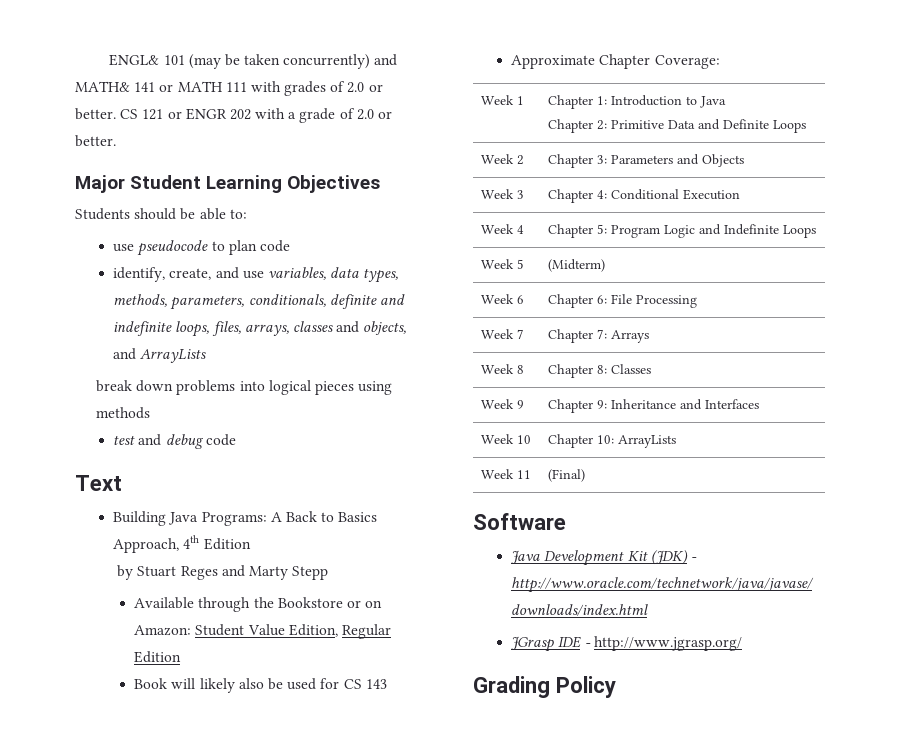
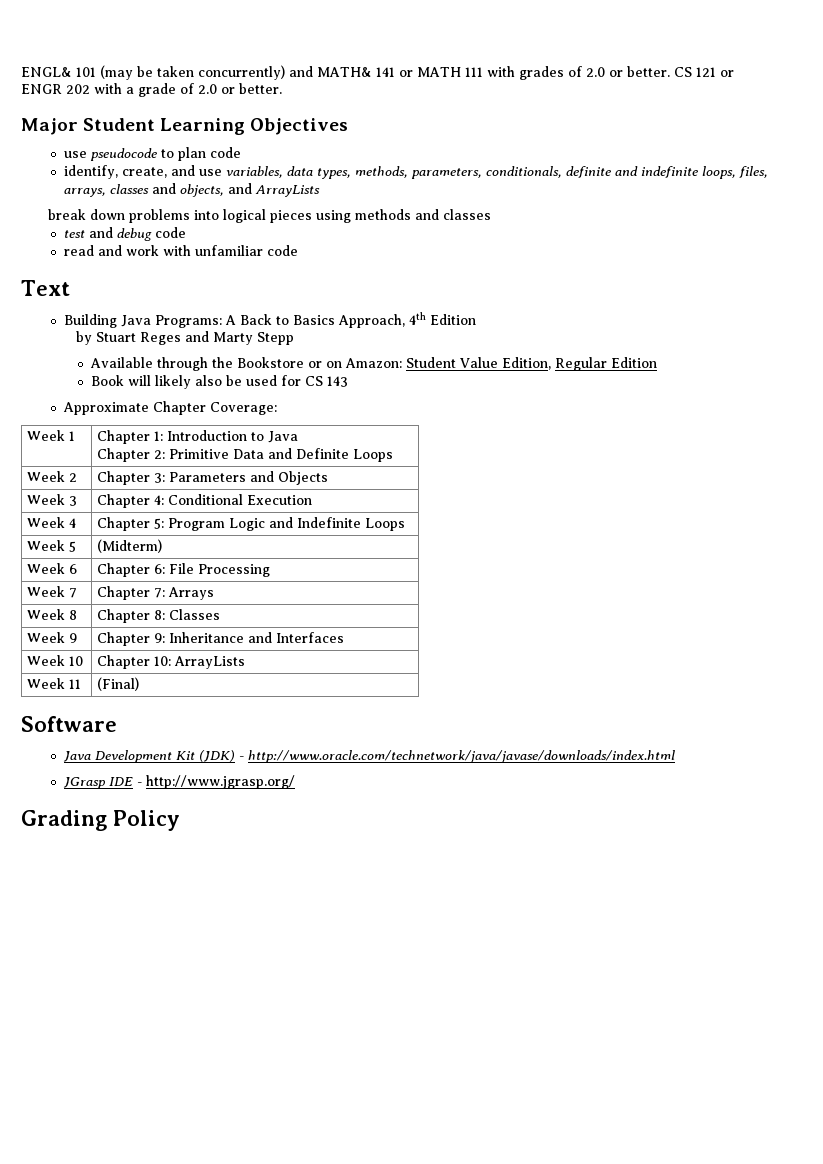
[75,208,247,220] // Students should be able to: -> (349, 126) none
(151, 413) none -> [415,209,492,220] and classes
(236, 440) none -> [63,245,298,256] // read and work with unfamiliar code

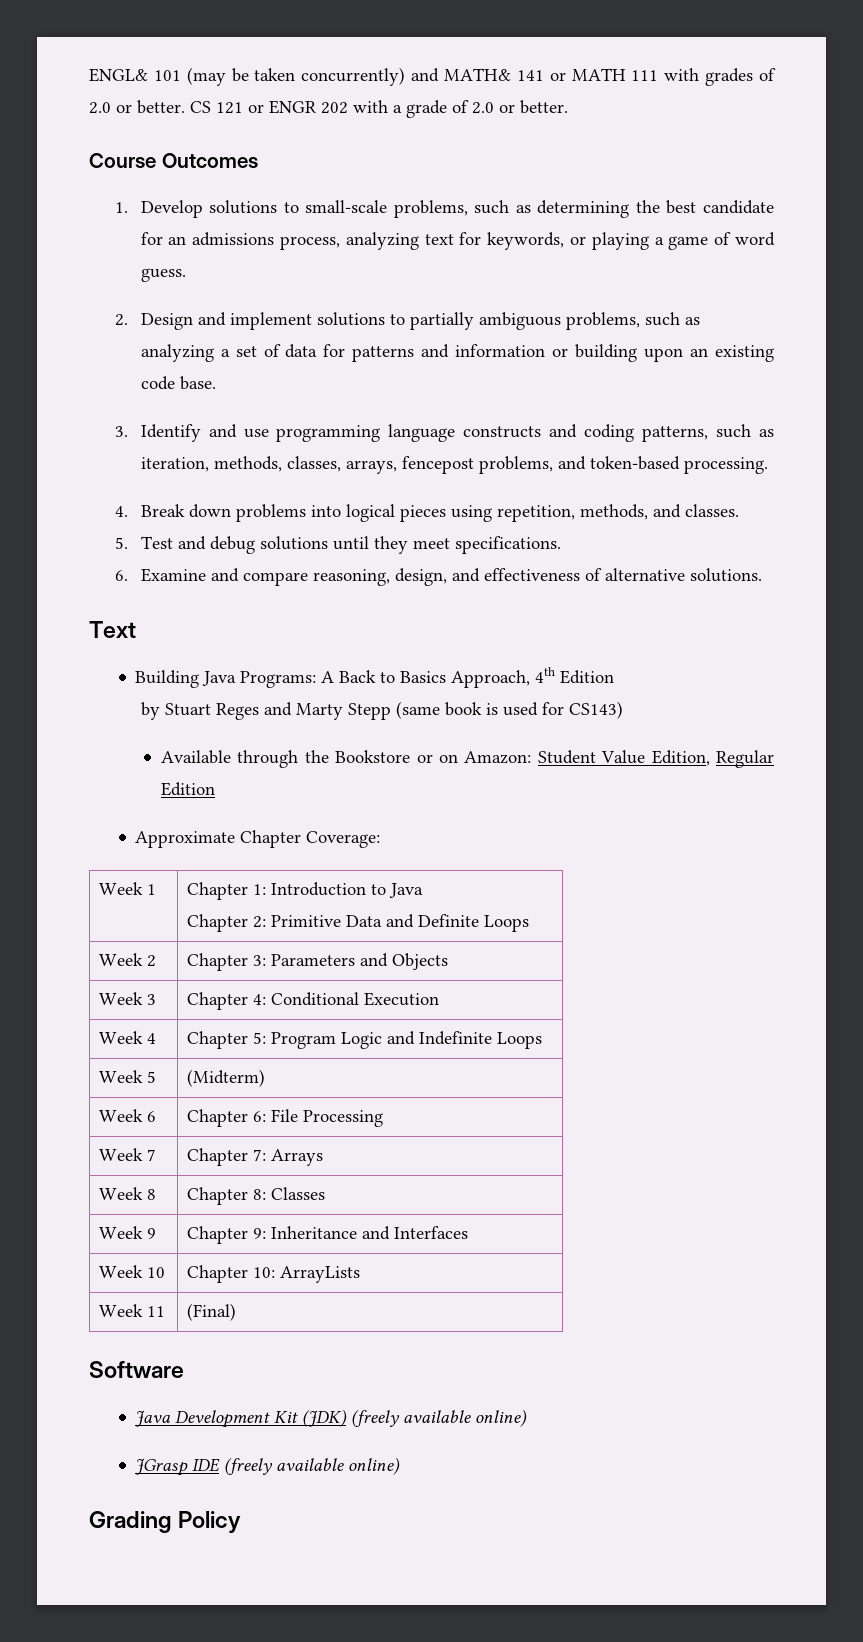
[21,118,349,135] [63,147,241,161] [63,165,768,179] [63,183,320,197] [48,209,87,220] Major Student Learning Objectives // use pseudocode to plan code // identify, create, and use variables, data types, methods, parameters, conditionals, definite and indefinite loops, files, arrays, classes and objects, and ArrayLists // break -> [89,153,258,168] [114,200,774,218] [140,232,775,250] [140,268,186,282] [114,312,700,330] [140,344,775,362] [140,376,216,390] [114,424,775,442] [140,456,768,474] [114,504,185,517] Course Outcomes // 1. Develop solutions to small-scale problems, such as determining the best candidate for an admissions process, analyzing text for keywords, or playing a game of word guess. // 2. Design and implement solutions to partially ambiguous problems, such as analyzing a set of data for patterns and information or building upon an existing code base. // 3. Identify and use programming language constructs and coding patterns, such as iteration, methods, classes, arrays, fencepost problems, and token-based processing. // 4. Break
[355,209,492,220] [63,227,186,241] [63,245,298,256] methods and classes // test and debug code // read and work with unfamiliar code -> [496,504,739,522] [114,536,561,554] [114,568,762,586] repetition, methods, and classes. // 5. Test and debug solutions until they meet specifications. // 6. Examine and compare reasoning, design, and effectiveness of alternative solutions.
(294, 338) none -> [395,701,623,719] (same book is used for CS143)
[91,375,349,389] // Book will likely also be used for CS 143 -> (216, 789) none
[238,750,675,763] - http://www.oracle.com/technetwork/java/javase/downloads/index.html -> [351,1409,528,1427] (freely available online)
[136,775,295,789] - http://www.jgrasp.org/ -> [224,1457,401,1475] (freely available online)

